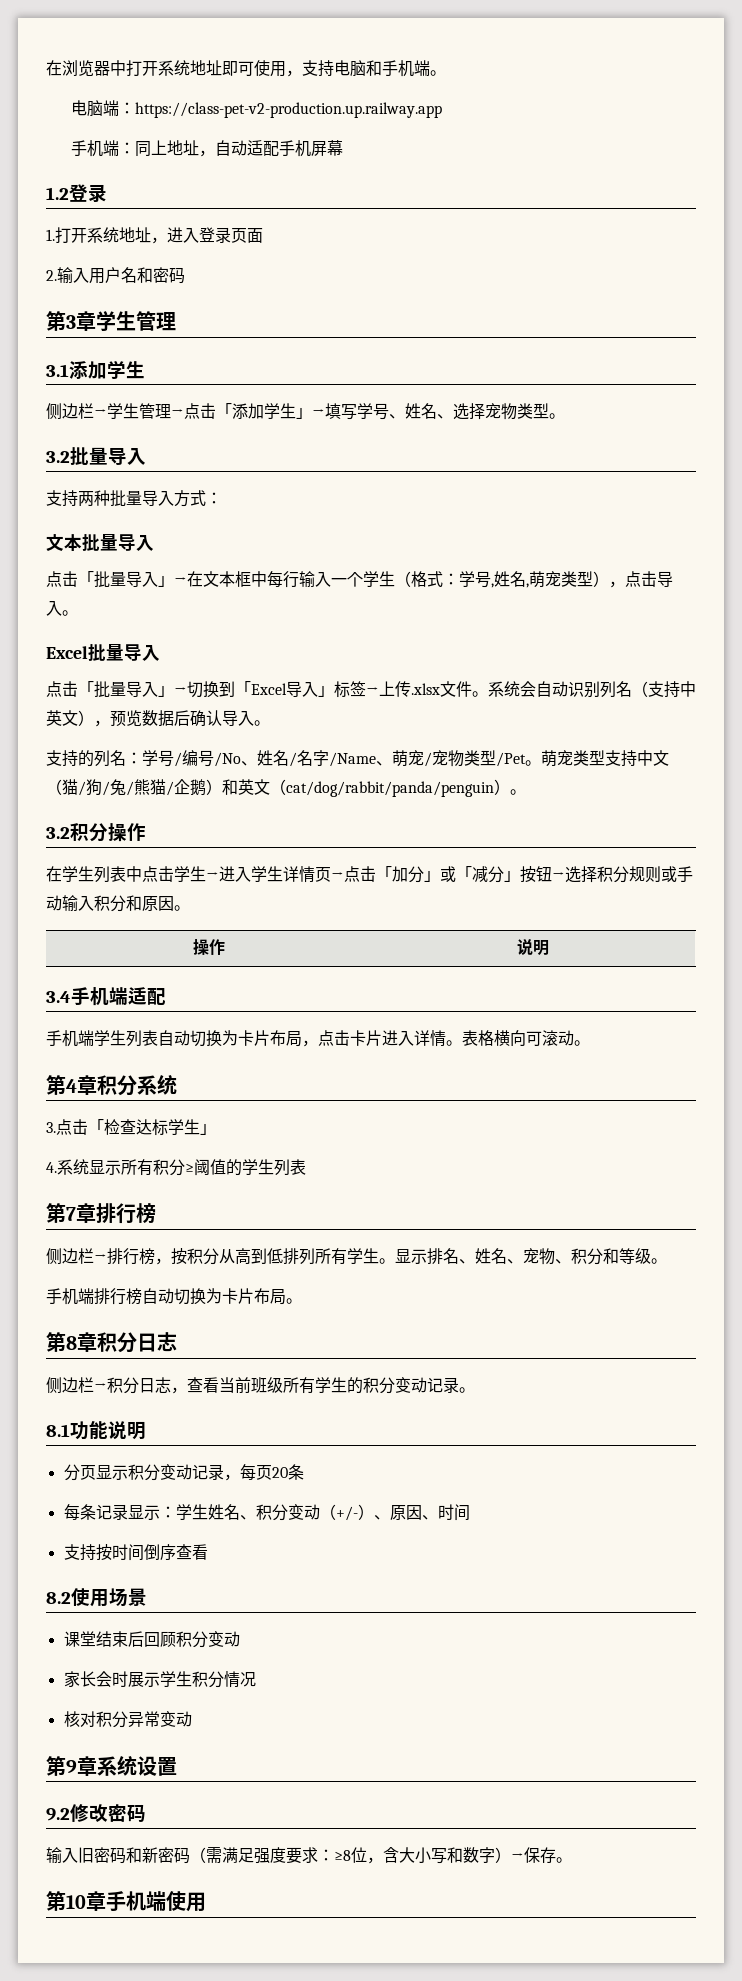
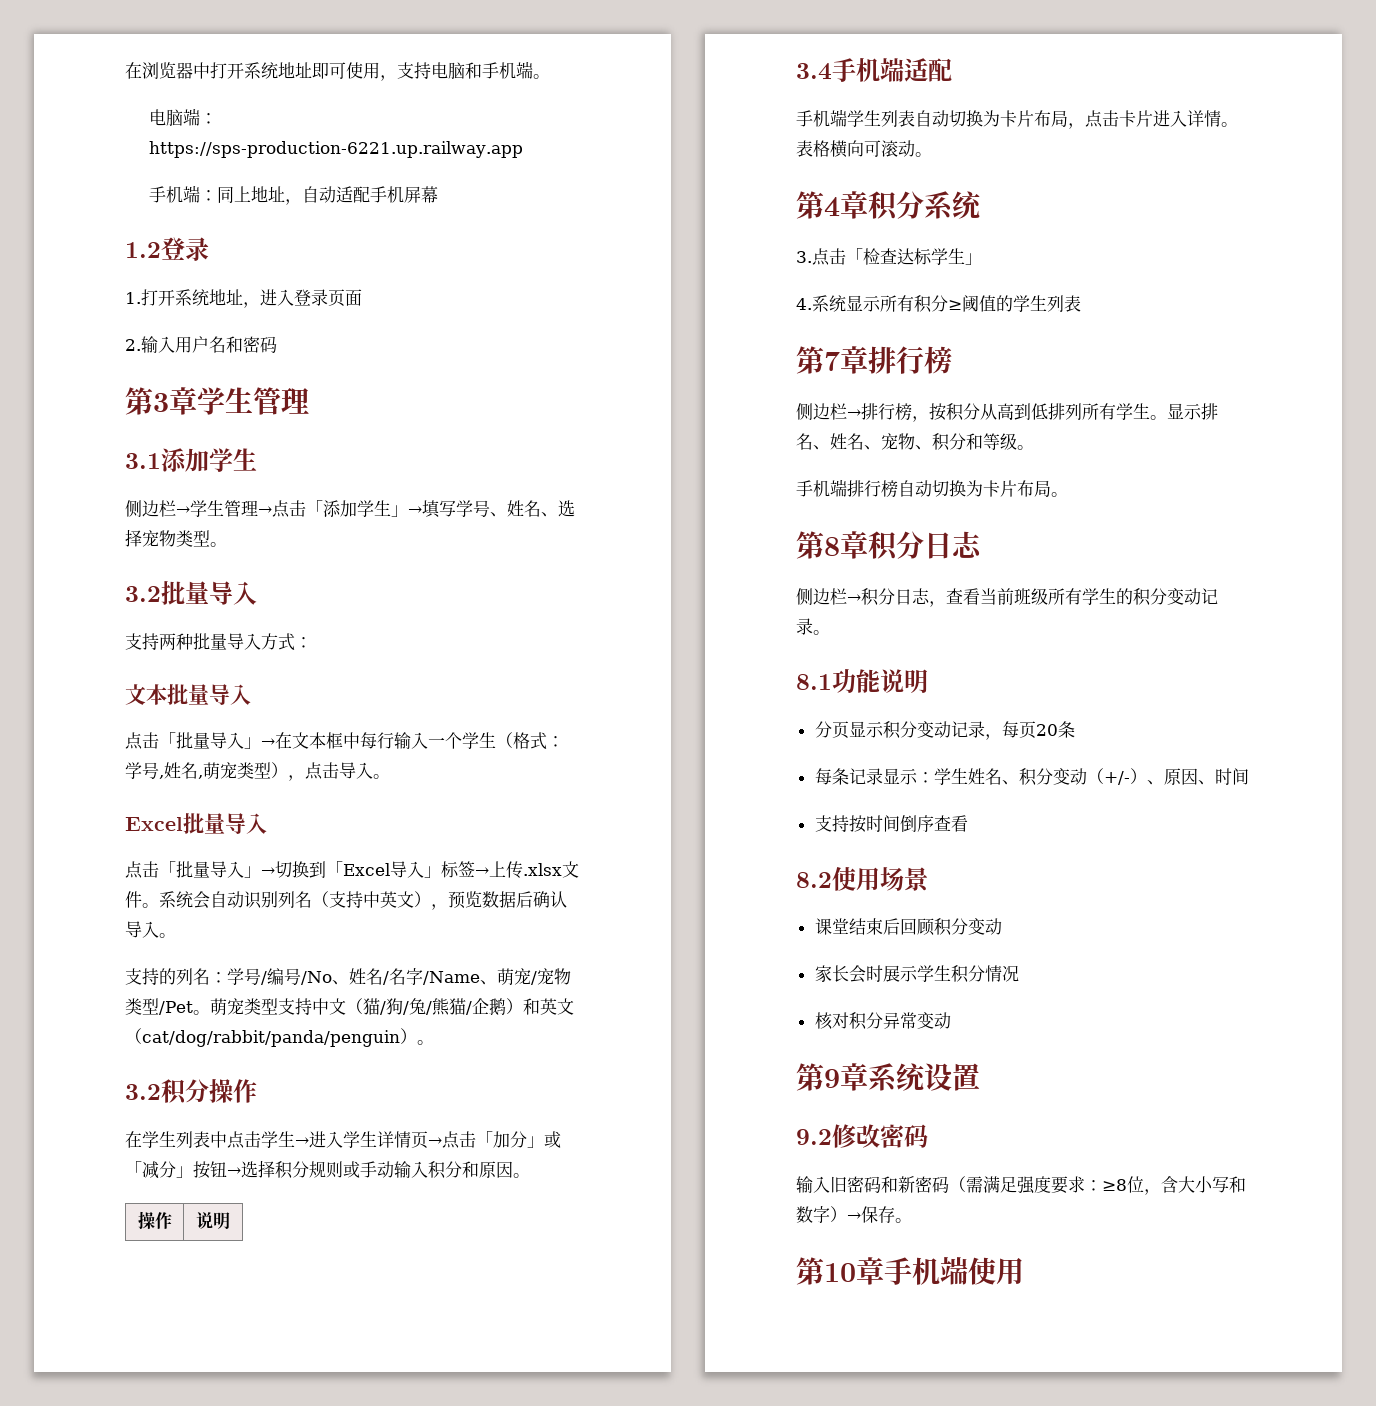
[134,102,442,118] https://class-pet-v2-production.up.railway.app -> [148,141,523,158] https://sps-production-6221.up.railway.app

